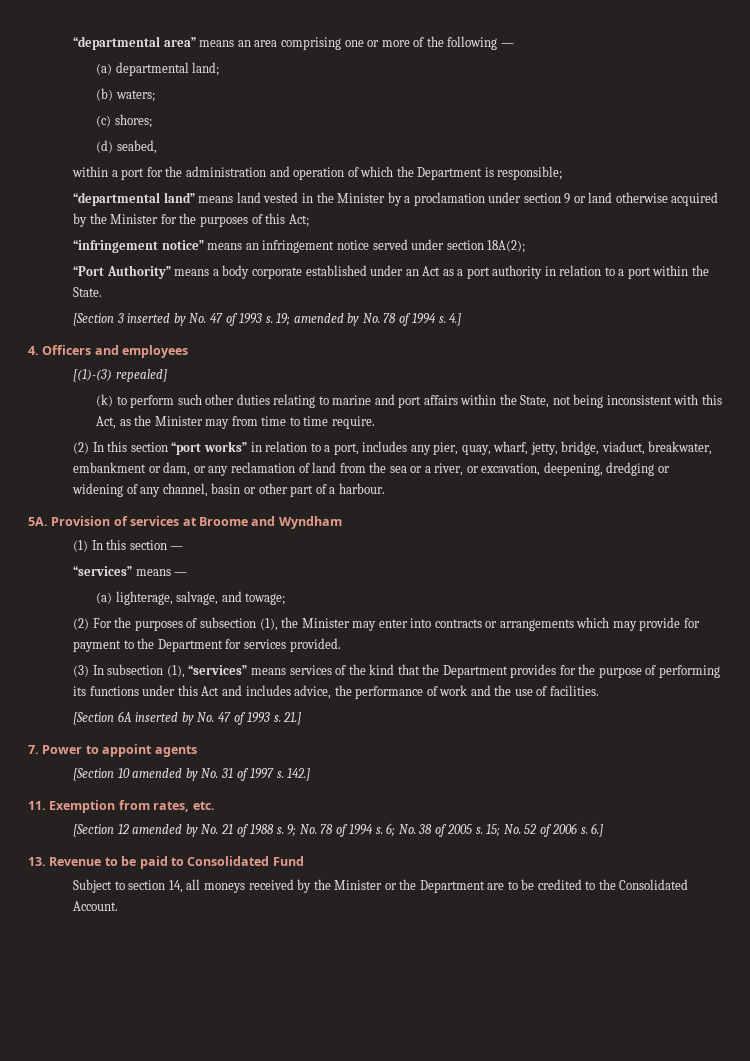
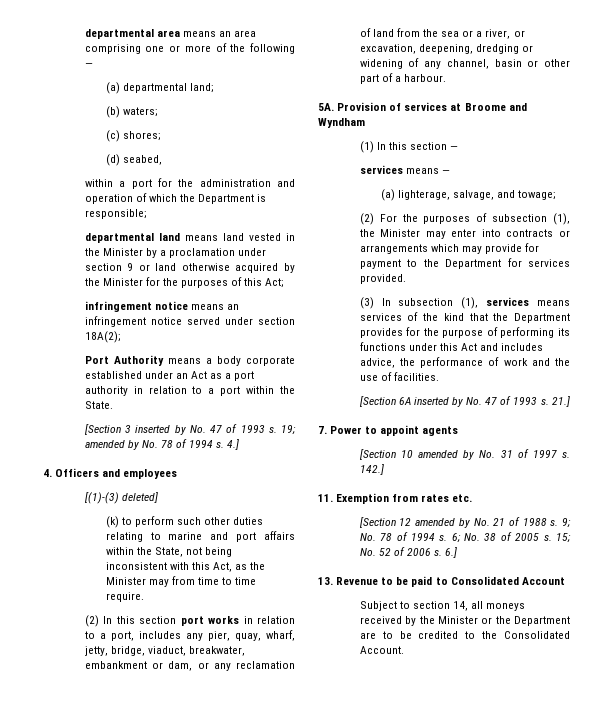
[73,36,196,50] “departmental area” -> [84,29,180,39] departmental area
[73,192,195,206] “departmental land” -> [84,233,180,243] departmental land
[73,240,204,253] “infringement notice” -> [84,301,188,312] infringement notice
[73,265,171,279] “Port Authority” -> [84,355,164,366] Port Authority
[115,369,167,382] repealed] -> [121,492,158,503] deleted]
[171,441,247,455] “port works” -> [180,616,240,626] port works
[73,566,133,576] “services” -> [359,165,403,174] services
[188,665,248,675] “services” -> [486,297,530,306] services
[153,801,190,812] rates, -> [421,494,450,502] rates
[272,856,304,866] Fund -> [521,577,565,585] Account

